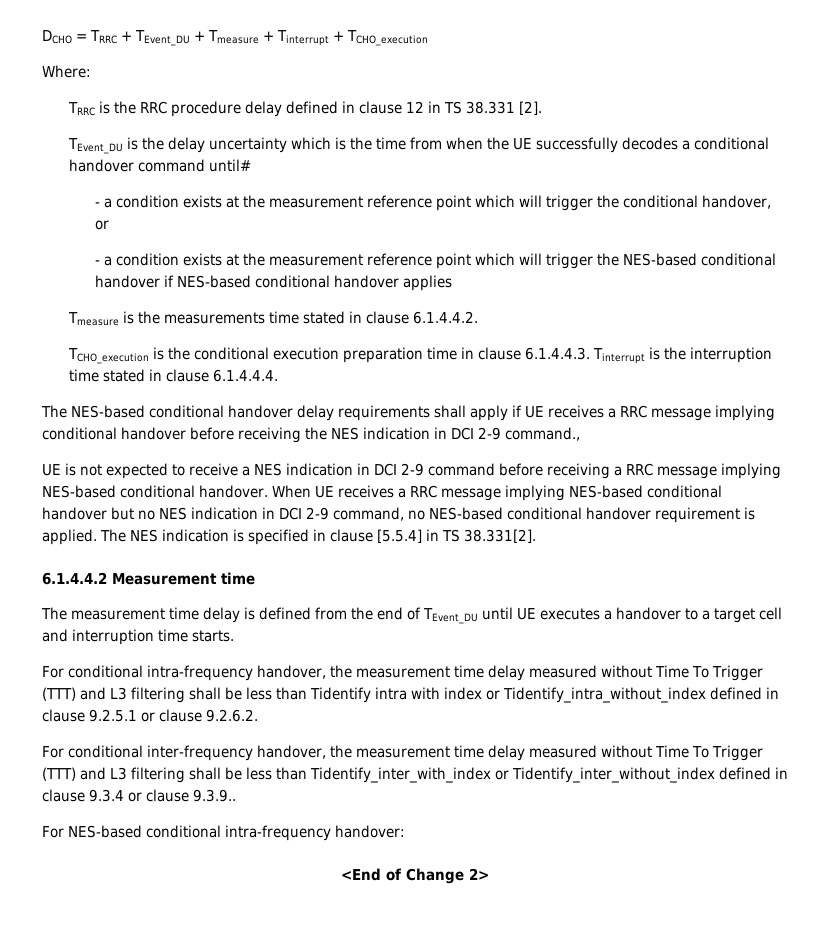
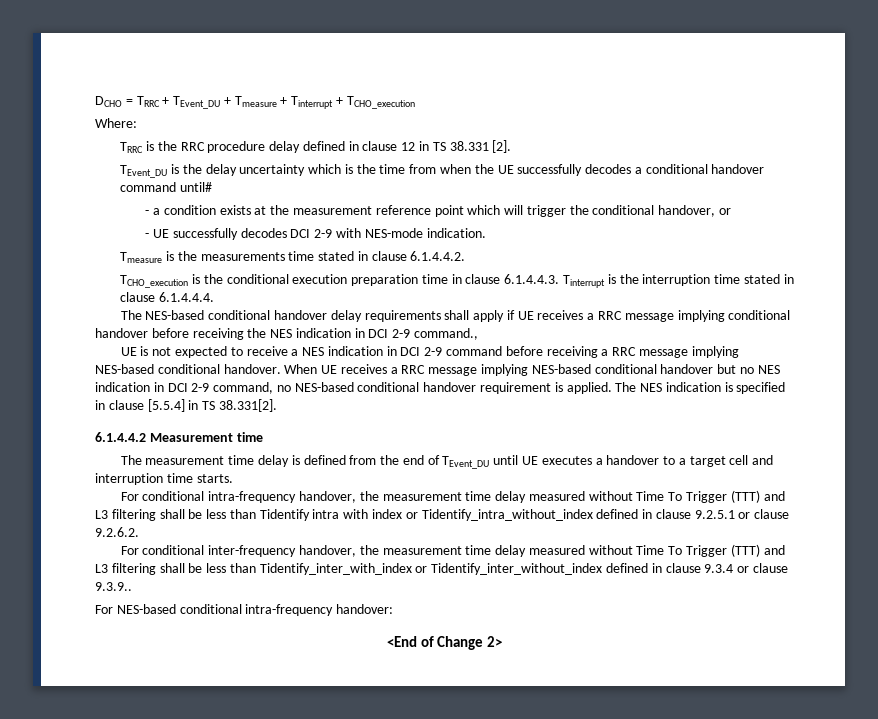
[104,253,777,269] [95,275,453,291] a condition exists at the measurement reference point which will trigger the NES-based conditional handover if NES-based conditional handover applies -> [153,228,486,240] UE successfully decodes DCI 2-9 with NES-mode indication.

